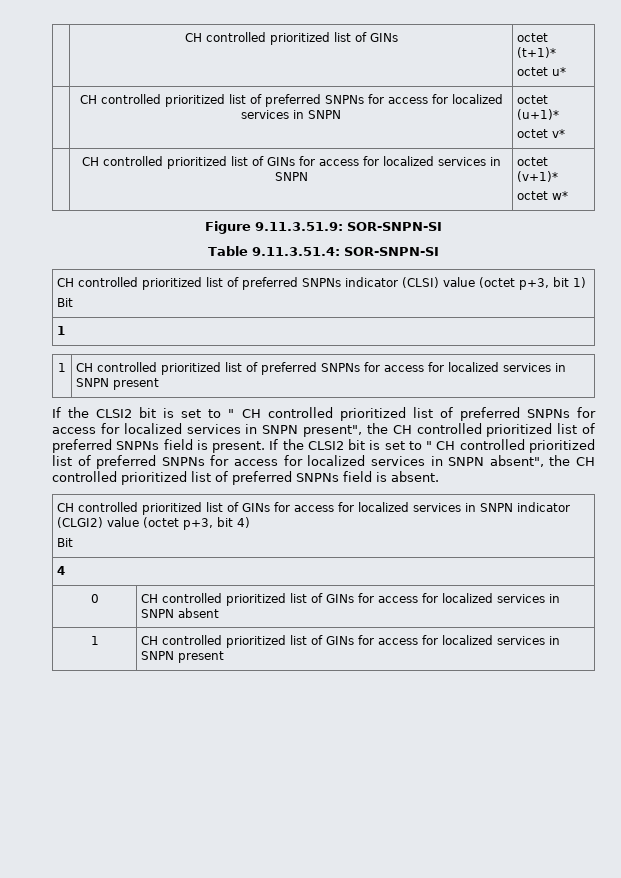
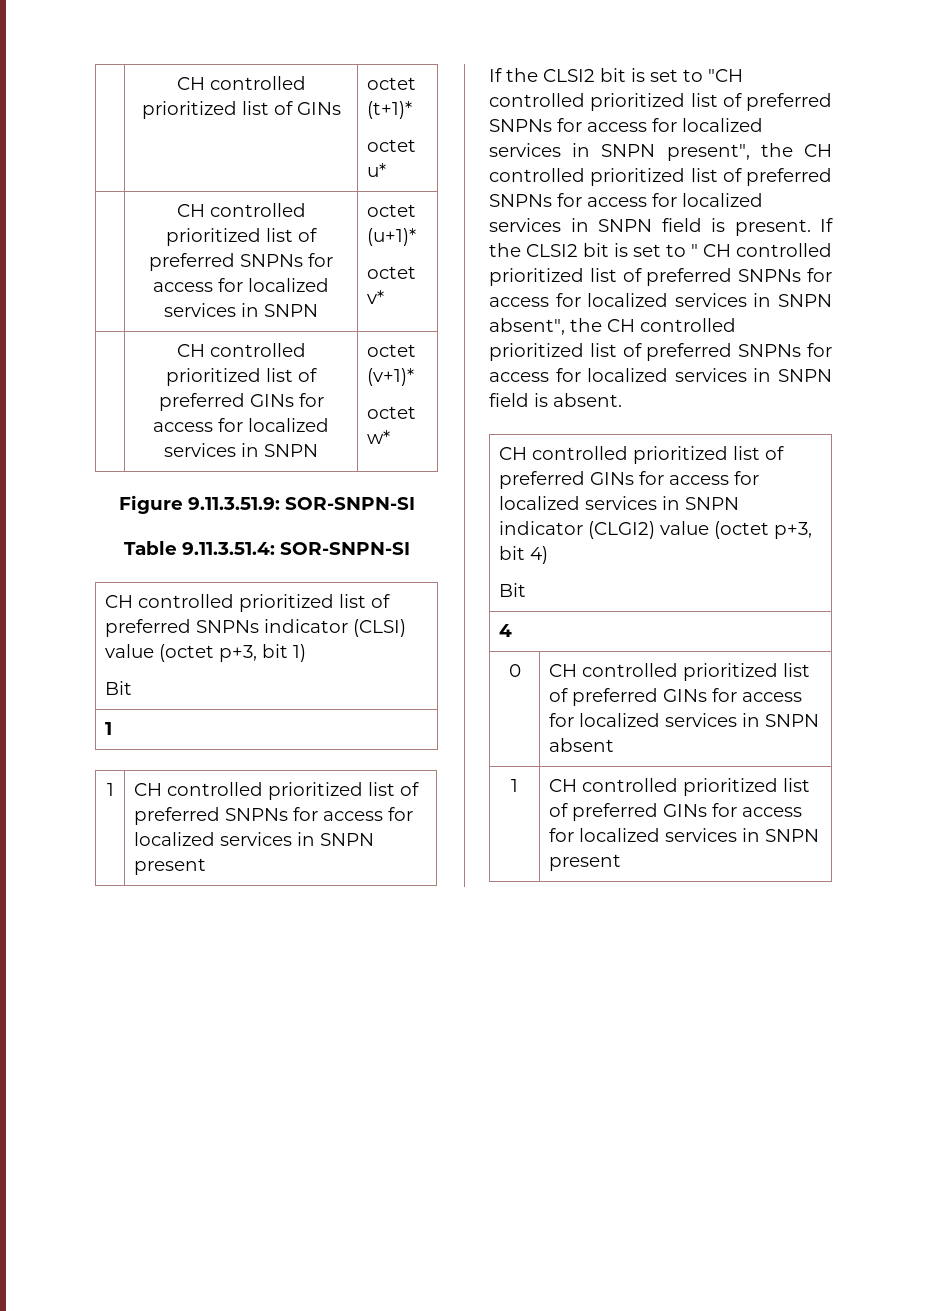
(264, 161) none -> [158,393,245,411] preferred
[228,409,261,418] " CH -> [708,69,743,82] "CH
(160, 445) none -> [557,193,763,207] [489,218,652,232] for access for localized services in SNPN
(339, 477) none -> [807,343,832,357] [489,368,832,382] for access for localized services in SNPN
(240, 507) none -> [499,471,586,489] preferred
(324, 598) none -> [572,688,659,706] preferred
(324, 640) none -> [572,803,659,821] preferred

